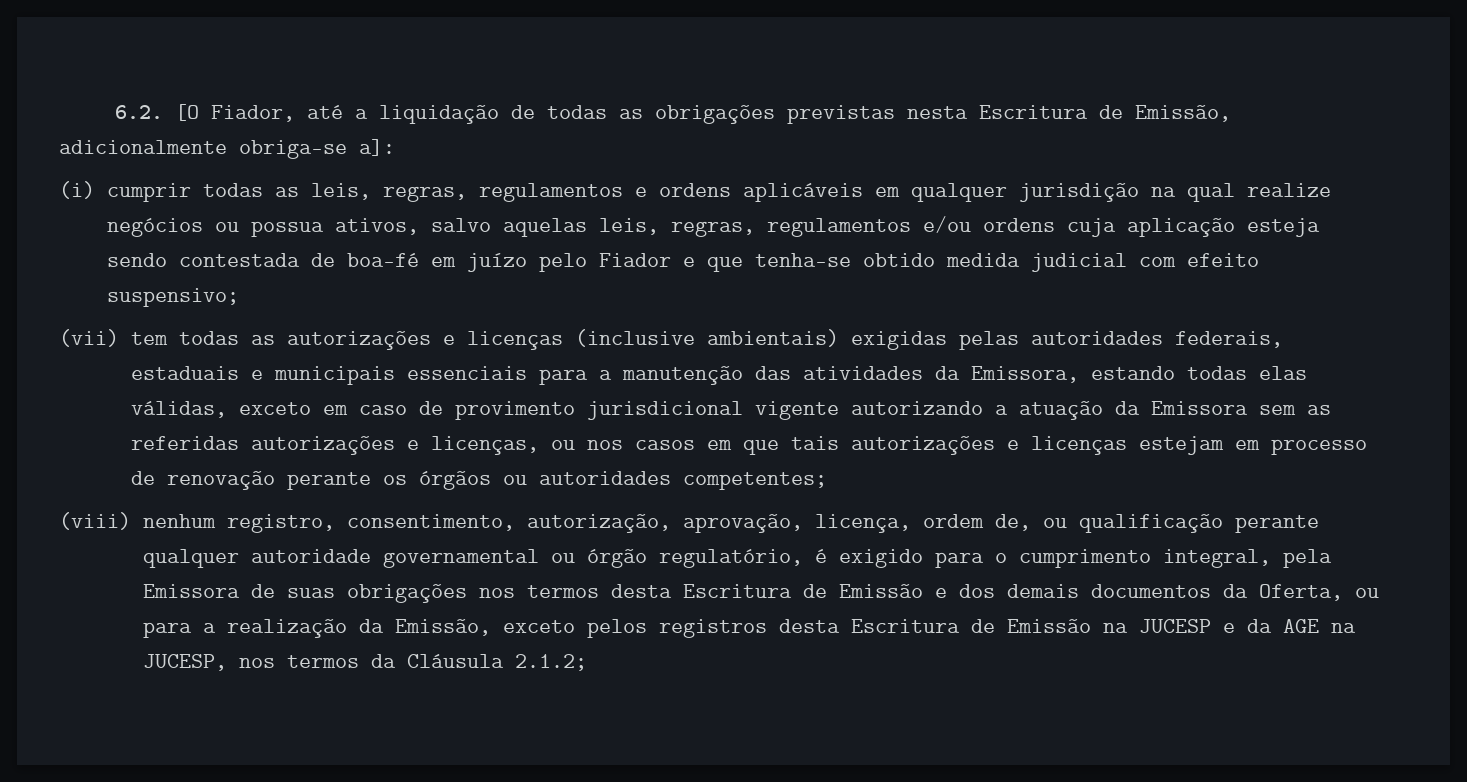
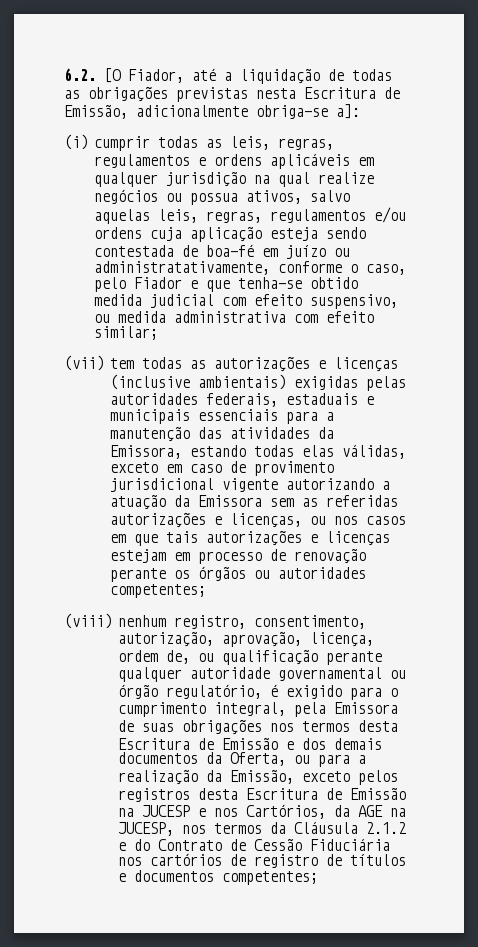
(527, 262) none -> [334,248,351,257] [94,261,407,275] ou administratativamente, conforme o caso,
[106,288,239,307] suspensivo; -> [310,294,399,309] [94,311,375,323] [94,326,159,340] suspensivo, ou medida administrativa com efeito similar;
(1235, 628) none -> [214,804,327,819] nos Cartórios,
[514,654,587,671] 2.1.2; -> [366,822,407,834] [118,838,391,851] [118,853,407,868] [118,870,319,885] 2.1.2 e do Contrato de Cessão Fiduciária nos cartórios de registro de títulos e documentos competentes;

